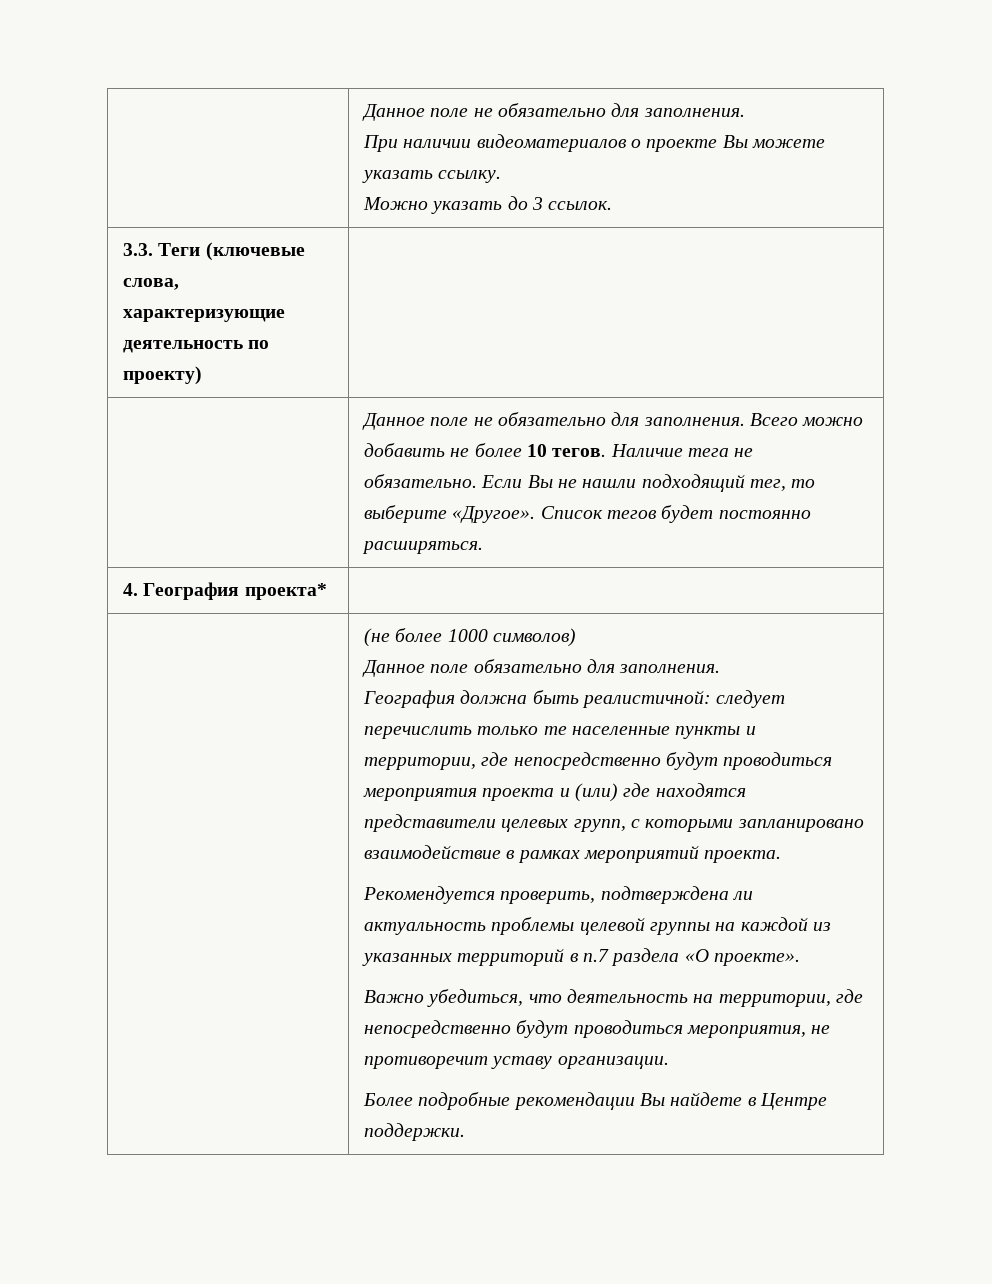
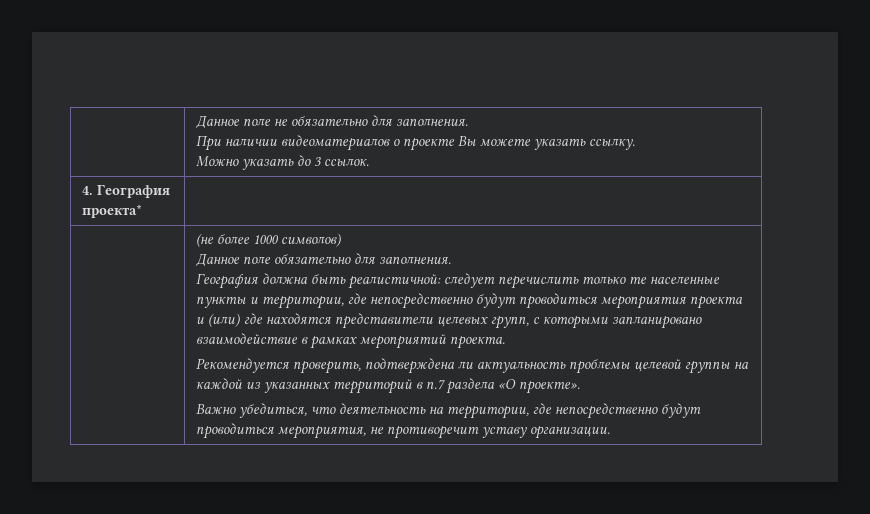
[123,242,305,261] [123,278,180,290] [123,309,286,322] [123,340,270,353] [123,366,203,385] [362,412,864,430] [364,443,754,457] [364,474,816,492] [364,505,811,523] [362,541,484,554] // 3.3. Теги (ключевые слова, характеризующие деятельность по проекту) | // | Данное поле не обязательно для заполнения. Всего можно добавить не более 10 тегов. Наличие тега не обязательно. Если Вы не нашли подходящий тег, то выберите «Другое». Список тегов будет постоянно расширяться. -> (369, 162) none
[363,1092,827,1110] [364,1123,466,1141] // Более подробные рекомендации Вы найдете в Центре поддержки. -> (610, 432) none

